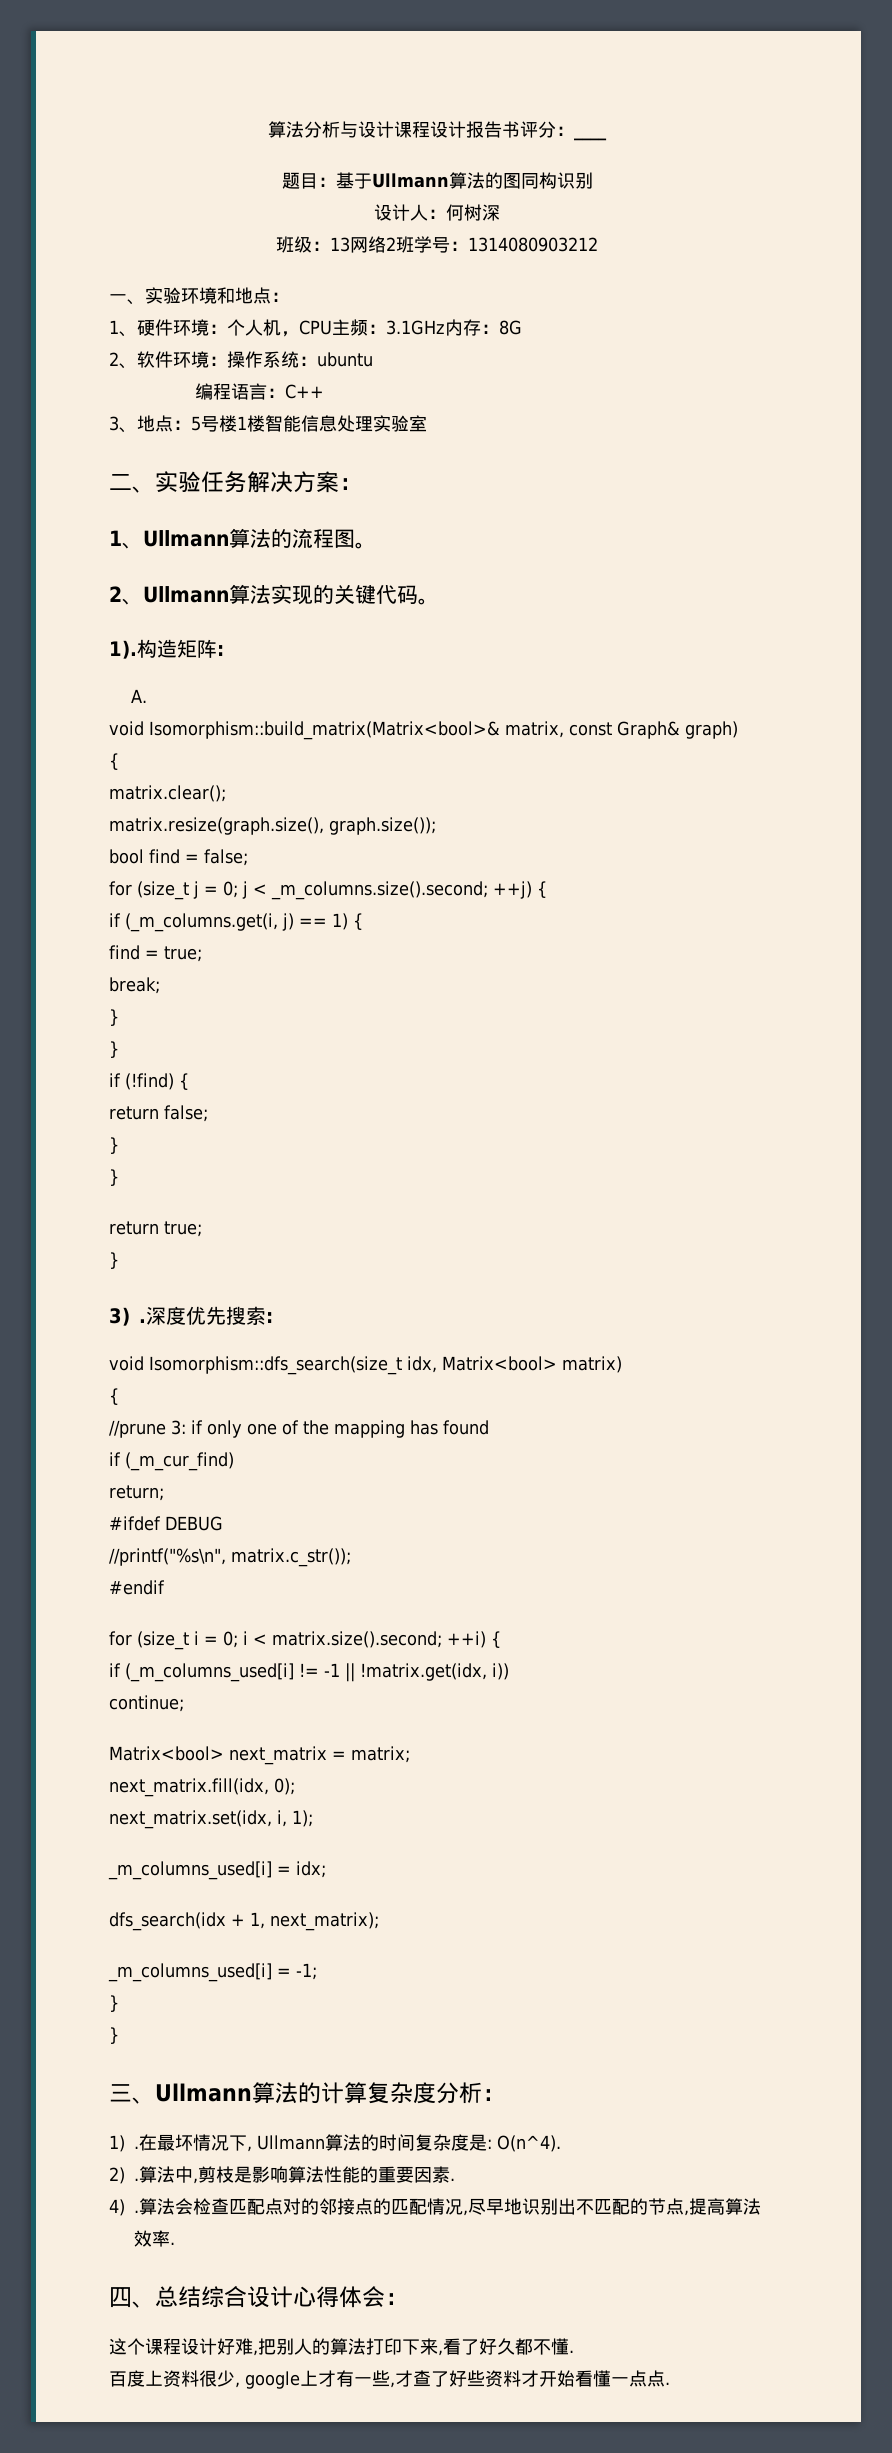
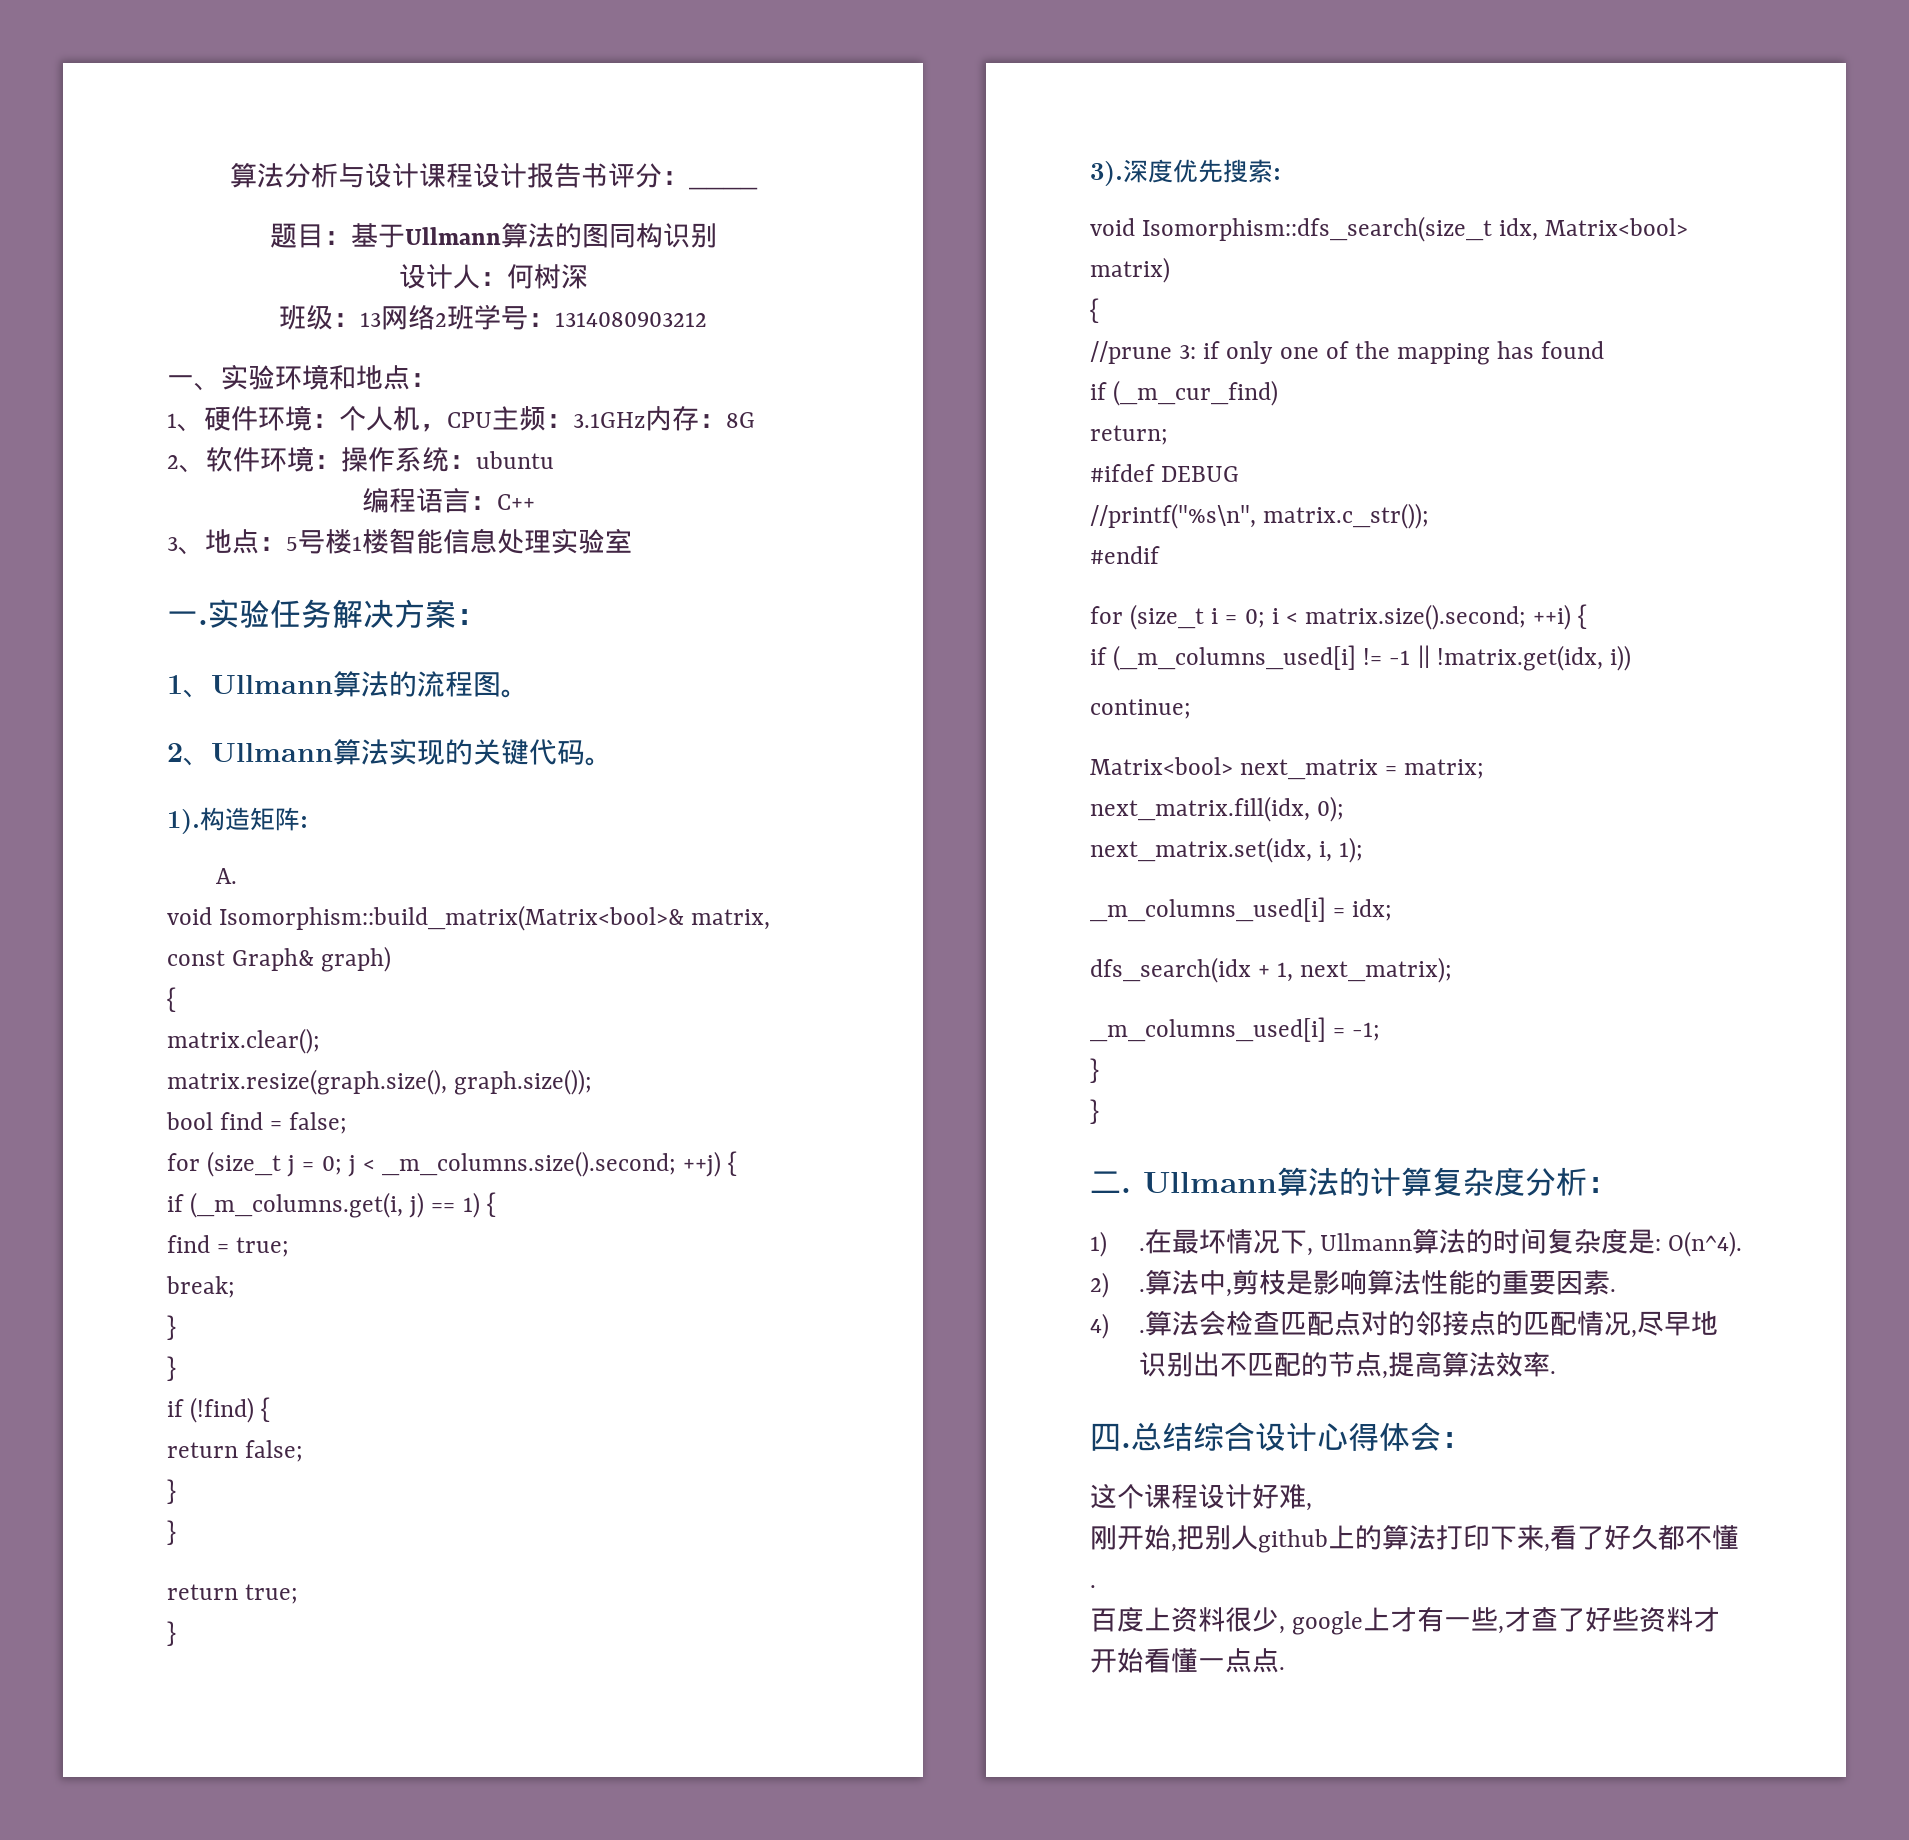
[109,474,155,493] 二、 -> [167,611,208,625] 一.
[109,1307,146,1326] 3) . -> [1090,161,1123,186] 3).
[109,2084,155,2104] 三、 -> [1090,1171,1131,1193] 二.
[132,2301,155,2308] 、 -> [1121,1443,1131,1448] .
[258,2338,312,2355] 把别人 -> [1090,1525,1355,1553] // 刚开始,把别人github上

